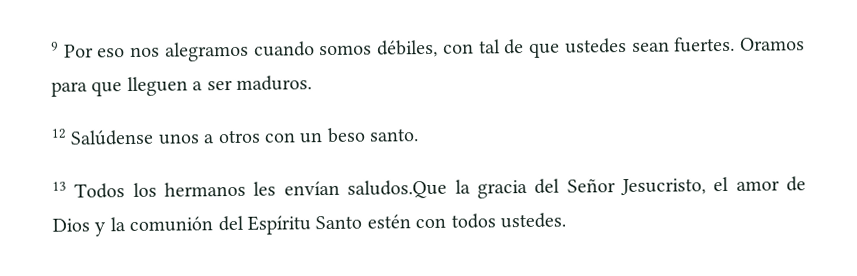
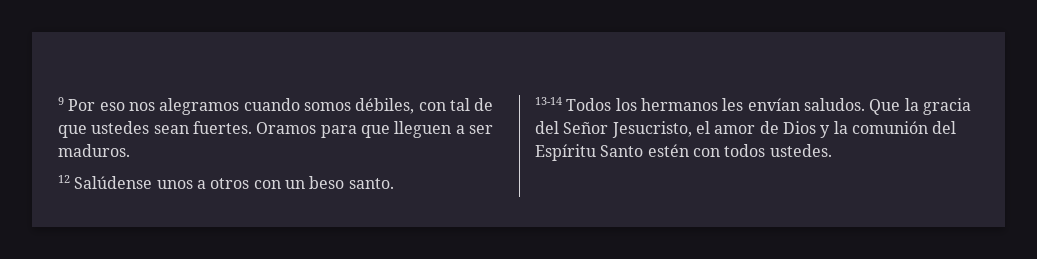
[52,181,67,191] 13 -> [535,97,562,105] 13-14
[347,179,448,199] saludos.Que -> [803,98,901,115] saludos. Que

